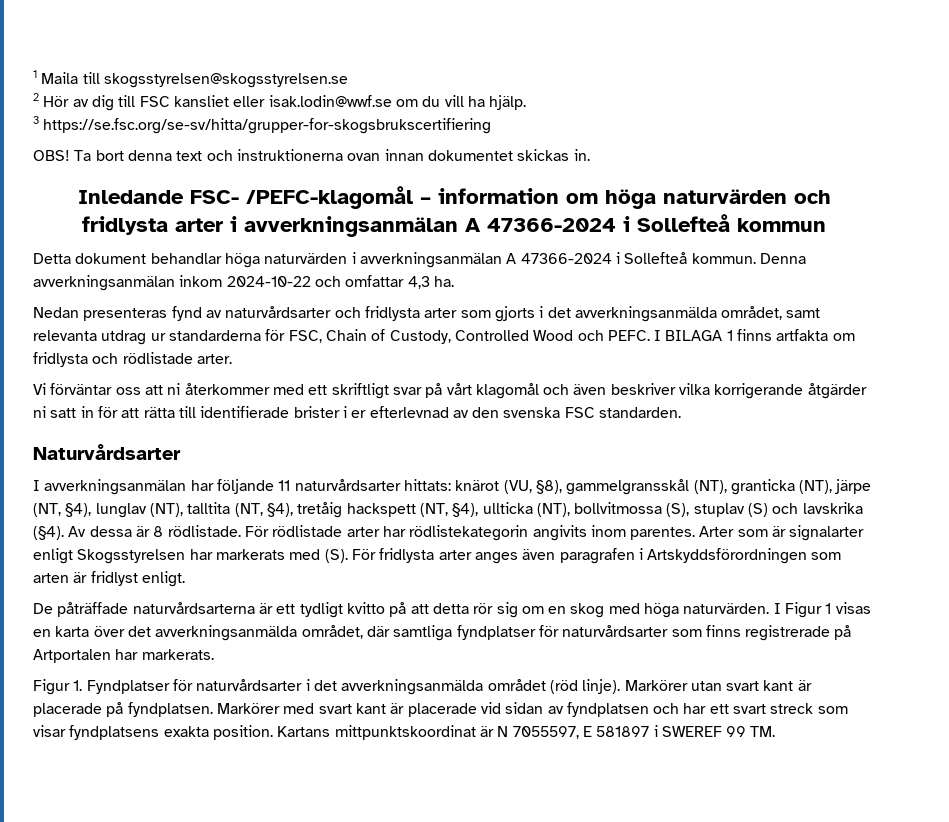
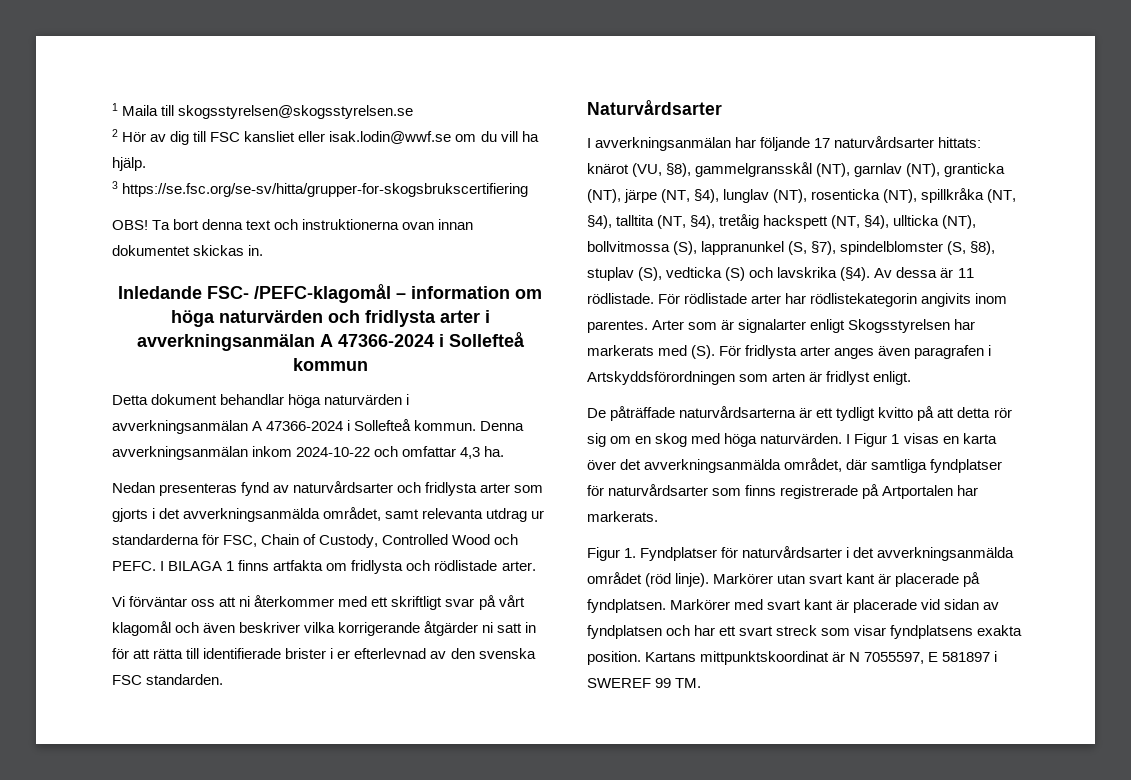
[278,480,291,491] 11 -> [814,138,831,148] 17
(727, 487) none -> [854,163,941,177] garnlav (NT),
(183, 510) none -> [811,188,1017,203] [587,215,612,229] rosenticka (NT), spillkråka (NT, §4),
[693,503,745,517] stuplav -> [701,241,996,255] [587,267,723,281] lappranunkel (S, §7), spindelblomster (S, §8), stuplav (S), vedticka
[153,526,164,537] 8 -> [957,268,974,278] 11

